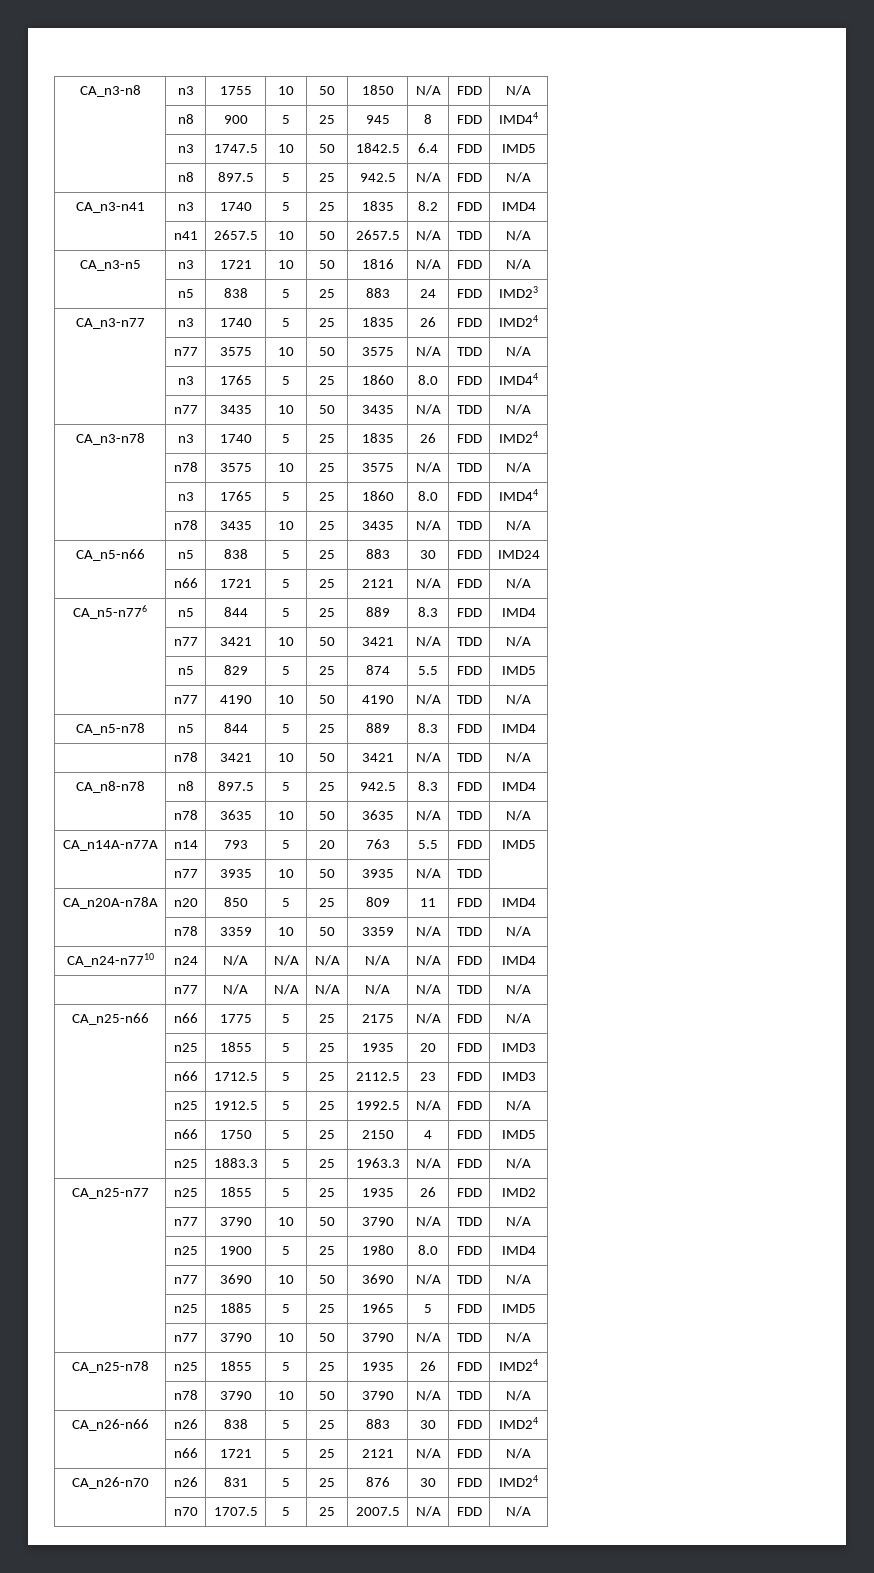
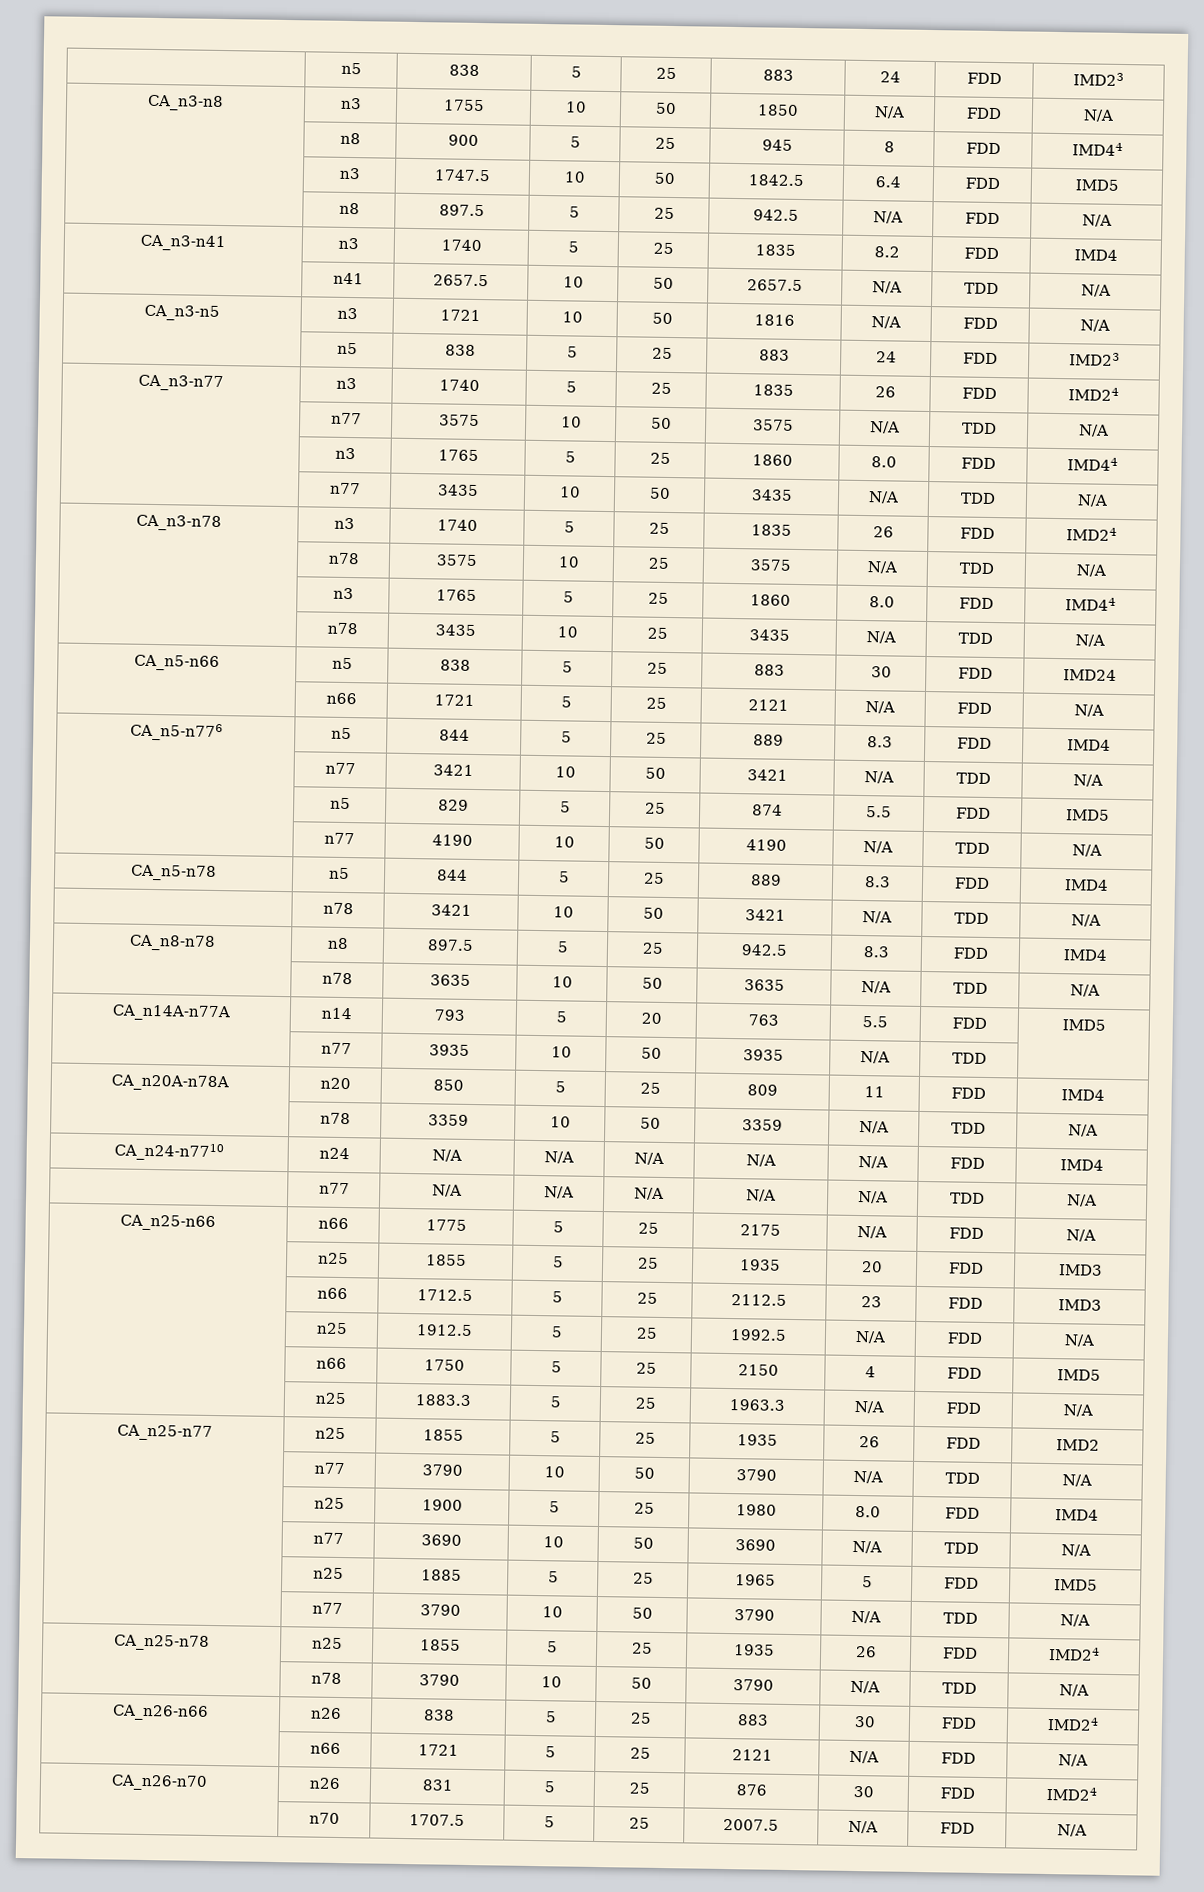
(79, 91) none -> [340,62,362,75] [448,64,480,76] [570,66,582,78] [655,67,677,80] [762,69,794,81] [879,71,901,83] [966,72,1002,85] [1073,72,1124,86] | n5 | 838 | 5 | 25 | 883 | 24 | FDD | IMD23 //

